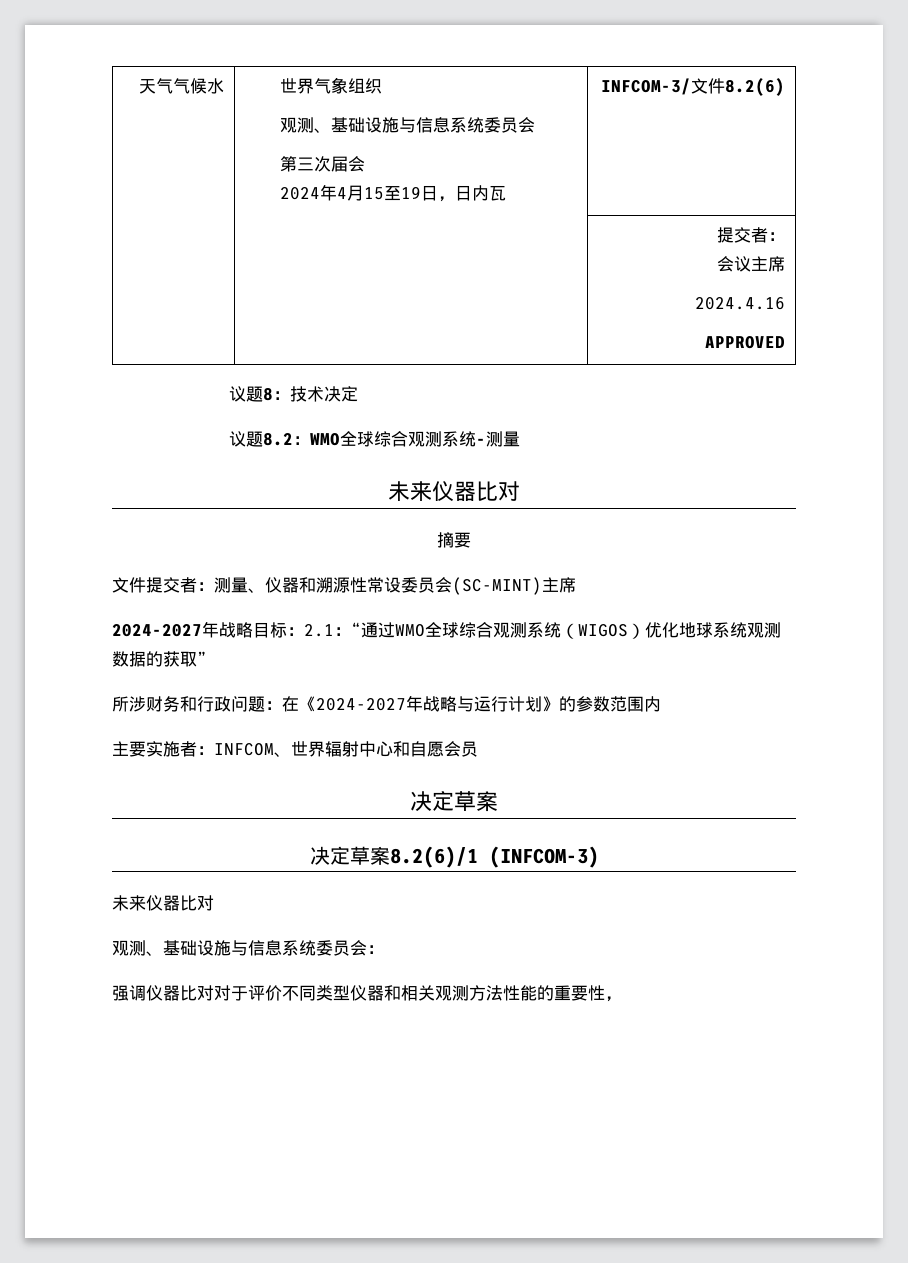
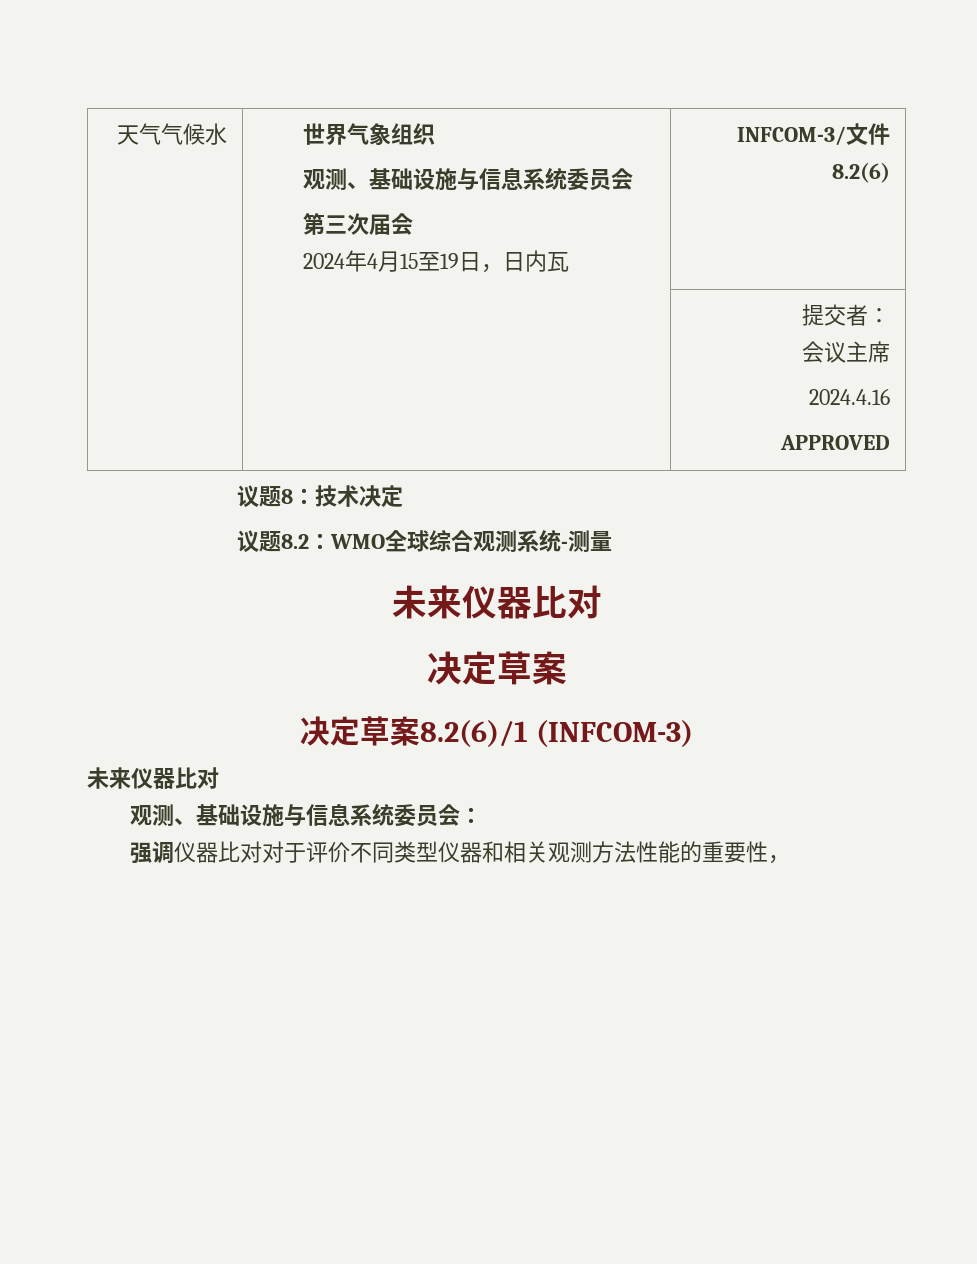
[437,532,471,548] [112,577,576,595] [112,621,781,639] [112,651,207,667] [112,695,661,712] [112,741,478,757] // 摘要 // 文件提交者：测量、仪器和溯源性常设委员会(SC-MINT)主席 // 2024-2027年战略目标：2.1：“通过WMO全球综合观测系统（WIGOS）优化地球系统观测数据的获取” // 所涉财务和行政问题：在《2024-2027年战略与运行计划》的参数范围内 // 主要实施者：INFCOM、世界辐射中心和自愿会员 -> (602, 602) none

